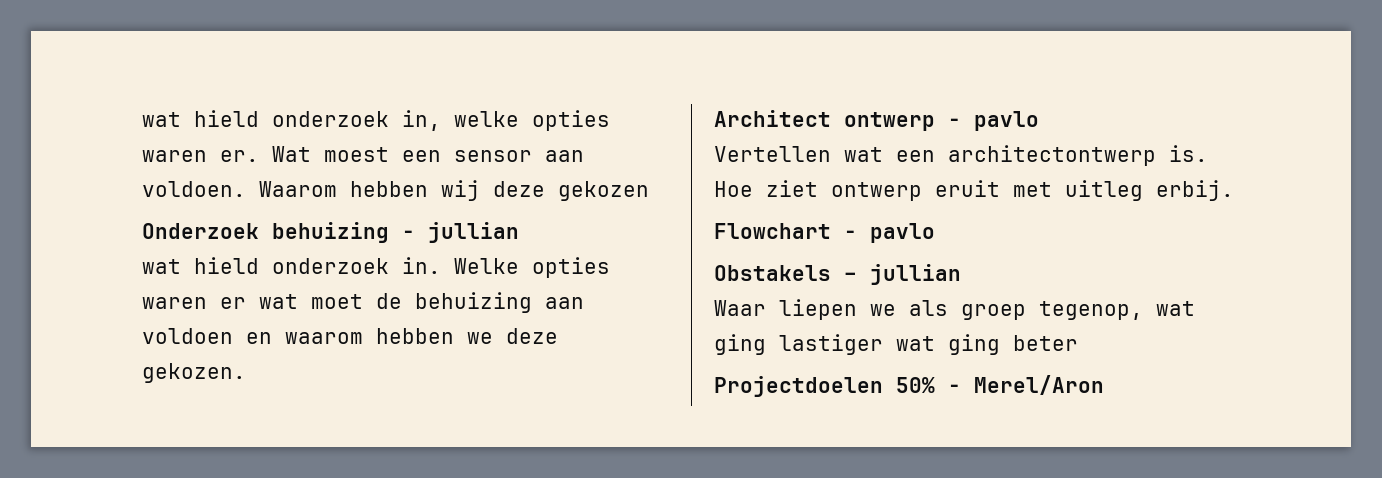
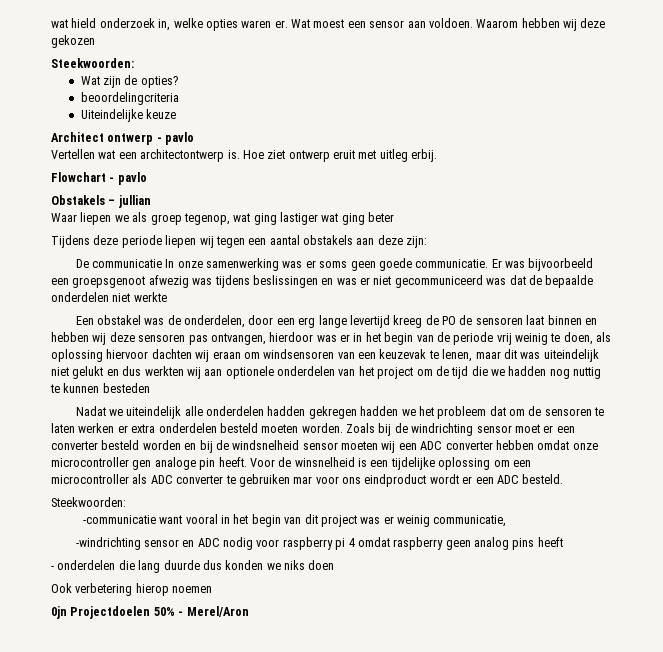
[142,222,519,243] [142,257,610,278] [142,292,584,313] [142,328,558,344] [142,363,246,383] Onderzoek behuizing - jullian // wat hield onderzoek in. Welke opties waren er wat moet de behuizing aan voldoen en waarom hebben we deze gekozen. -> [51,58,134,68] [80,75,178,88] [80,92,179,105] [80,109,177,122] Steekwoorden: // Wat zijn de opties? // beoordelingcriteria // Uiteindelijke keuze
(1078, 343) none -> [51,235,428,248] [75,258,594,271] [51,275,594,288] [51,292,167,302] [75,315,597,328] [51,332,612,345] [51,349,599,362] [51,366,602,379] [50,383,150,393] [75,406,605,419] [51,423,575,436] [51,440,598,453] [51,457,531,470] [51,474,564,487] [51,497,126,507] [82,514,507,527] [75,537,563,550] [51,560,335,573] [51,583,213,596] [51,606,67,619] Tijdens deze periode liepen wij tegen een aantal obstakels aan deze zijn: // De communicatie In onze samenwerking was er soms geen goede communicatie. Er was bijvoorbeeld een groepsgenoot afwezig was tijdens beslissingen en was er niet gecommuniceerd was dat de bepaalde onderdelen niet werkte // Een obstakel was de onderdelen, door een erg lange levertijd kreeg de PO de sensoren laat binnen en hebben wij deze sensoren pas ontvangen, hierdoor was er in het begin van de periode vrij weinig te doen, als oplossing hiervoor dachten wij eraan om windsensoren van een keuzevak te lenen, maar dit was uiteindelijk niet gelukt en dus werkten wij aan optionele onderdelen van het project om de tijd die we hadden nog nuttig te kunnen besteden // Nadat we uiteindelijk alle onderdelen hadden gekregen hadden we het probleem dat om de sensoren te laten werken er extra onderdelen besteld moeten worden. Zoals bij de windrichting sensor moet er een converter besteld worden en bij de windsnelheid sensor moeten wij een ADC converter hebben omdat onze microcontroller gen analoge pin heeft. Voor de winsnelheid is een tijdelijke oplossing om een microcontroller als ADC converter te gebruiken mar voor ons eindproduct wordt er een ADC besteld. // Steekwoorden: // -communicatie want vooral in het begin van dit project was er weinig communicatie, // -windrichting sensor en ADC nodig voor raspberry pi 4 omdat raspberry geen analog pins heeft // - onderdelen die lang duurde dus konden we niks doen // Ook verbetering hierop noemen // 0jn

